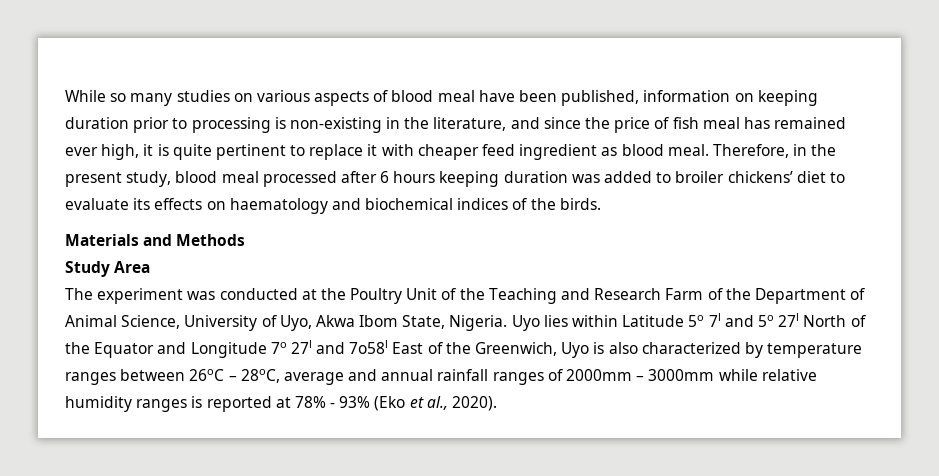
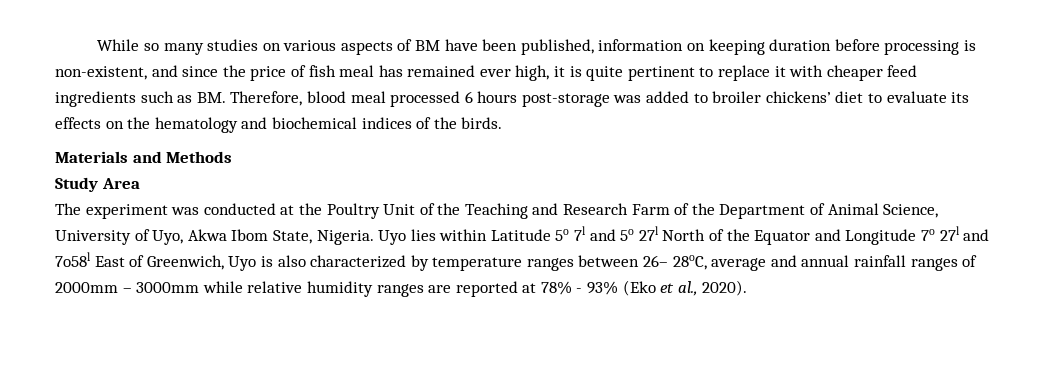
[391,90,475,102] blood meal -> [415,40,441,51] BM
[133,117,507,133] prior to processing is non-existing in the literature, -> [834,39,976,55] [55,66,147,80] before processing is non-existent,
[519,144,837,160] [65,171,172,187] ingredient as blood meal. Therefore, in the present study, -> [55,91,303,107] ingredients such as BM. Therefore,
[340,171,377,183] after -> (461, 99) none
[439,171,568,187] keeping duration -> [521,93,610,107] post-storage
[229,198,328,214] haematology -> [127,117,238,133] the hematology
[445,342,471,354] the -> (145, 261) none
[189,369,237,381] 26oC – -> [643,255,669,267] 26–
[191,396,203,408] is -> [428,285,452,293] are

